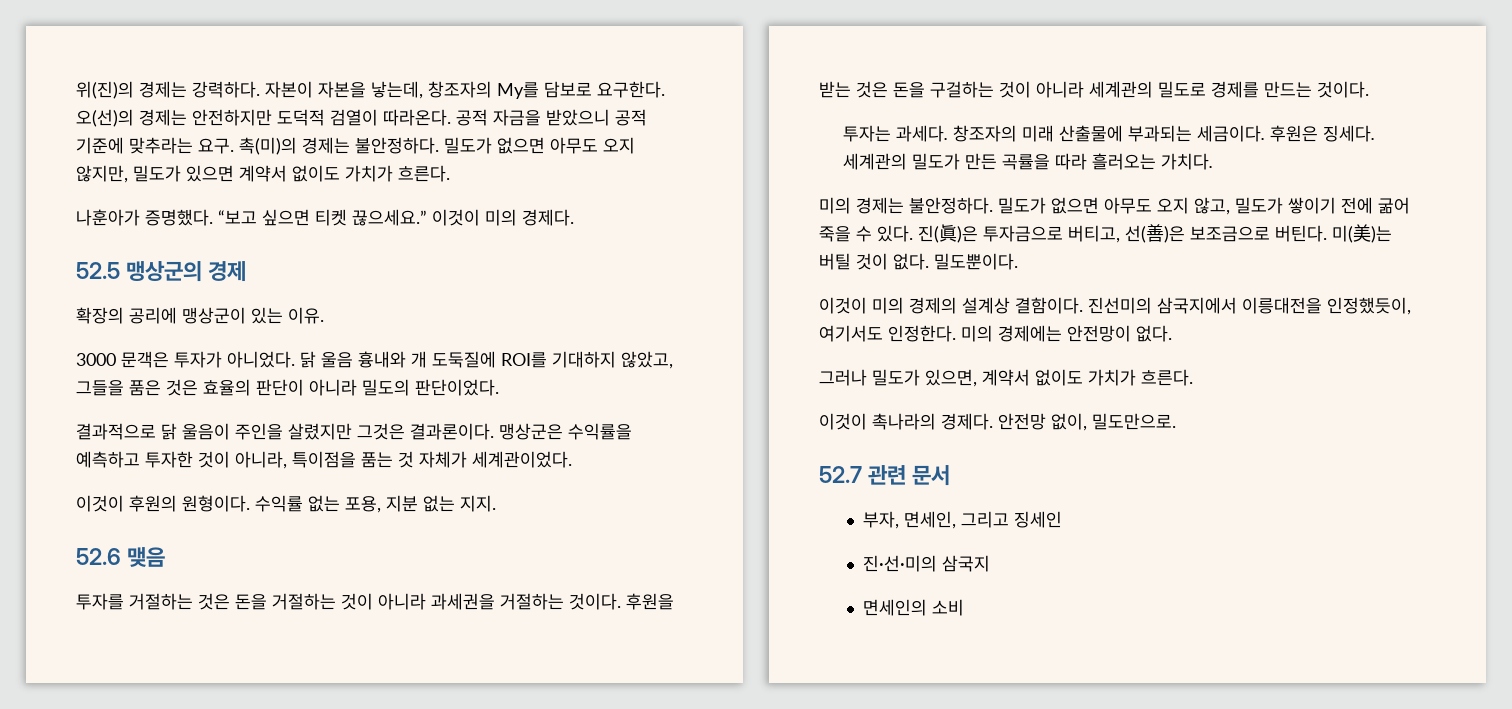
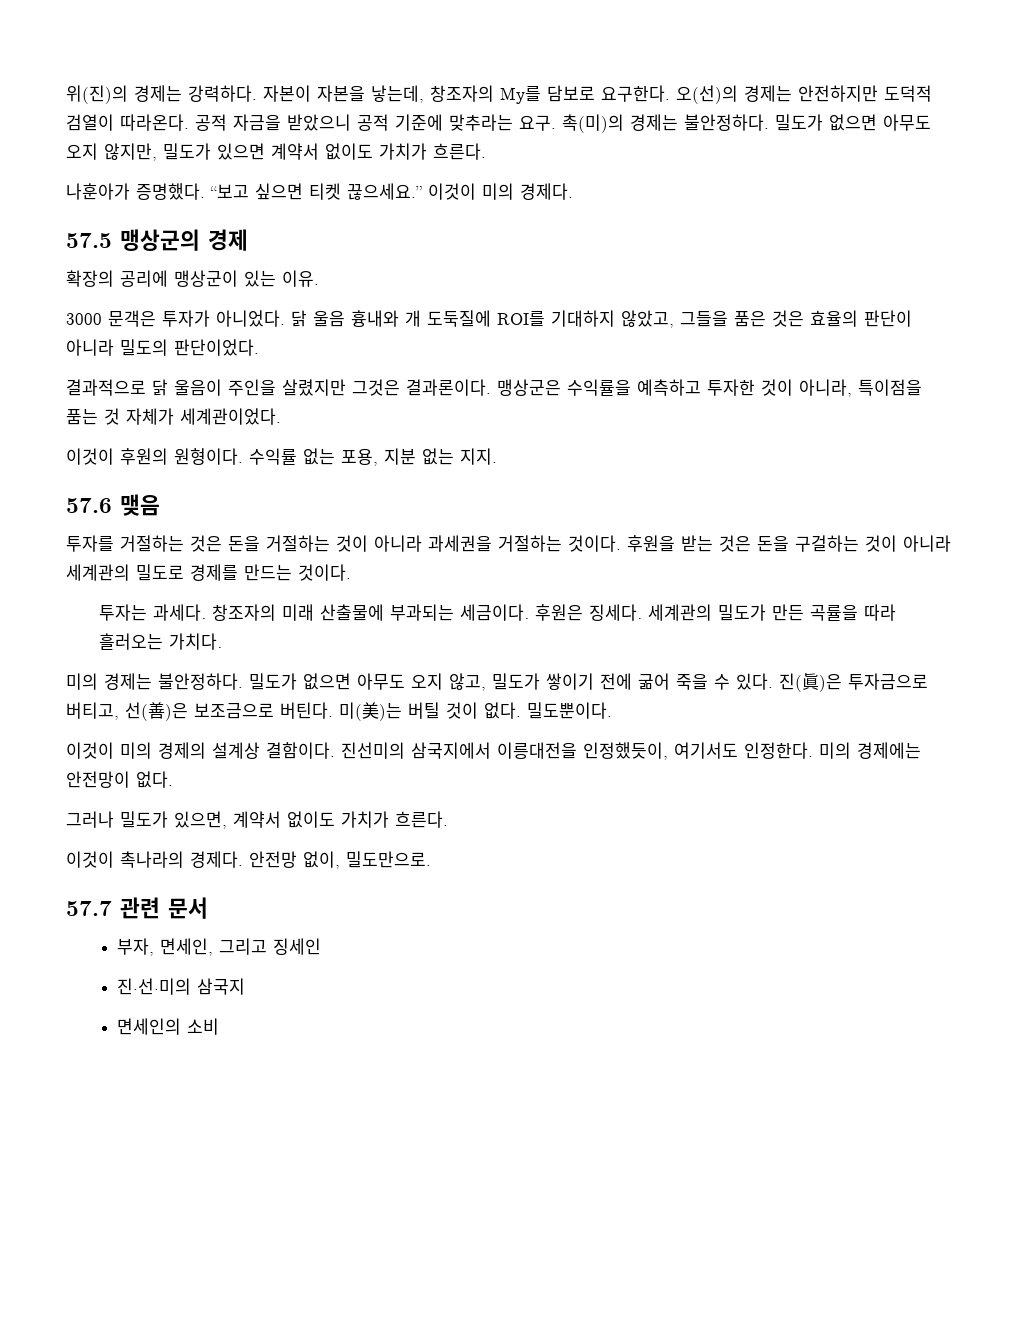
[76,262,120,279] 52.5 -> [66,233,112,248] 57.5
[76,548,121,565] 52.6 -> [66,498,112,513] 57.6
[819,466,862,483] 52.7 -> [66,901,112,916] 57.7

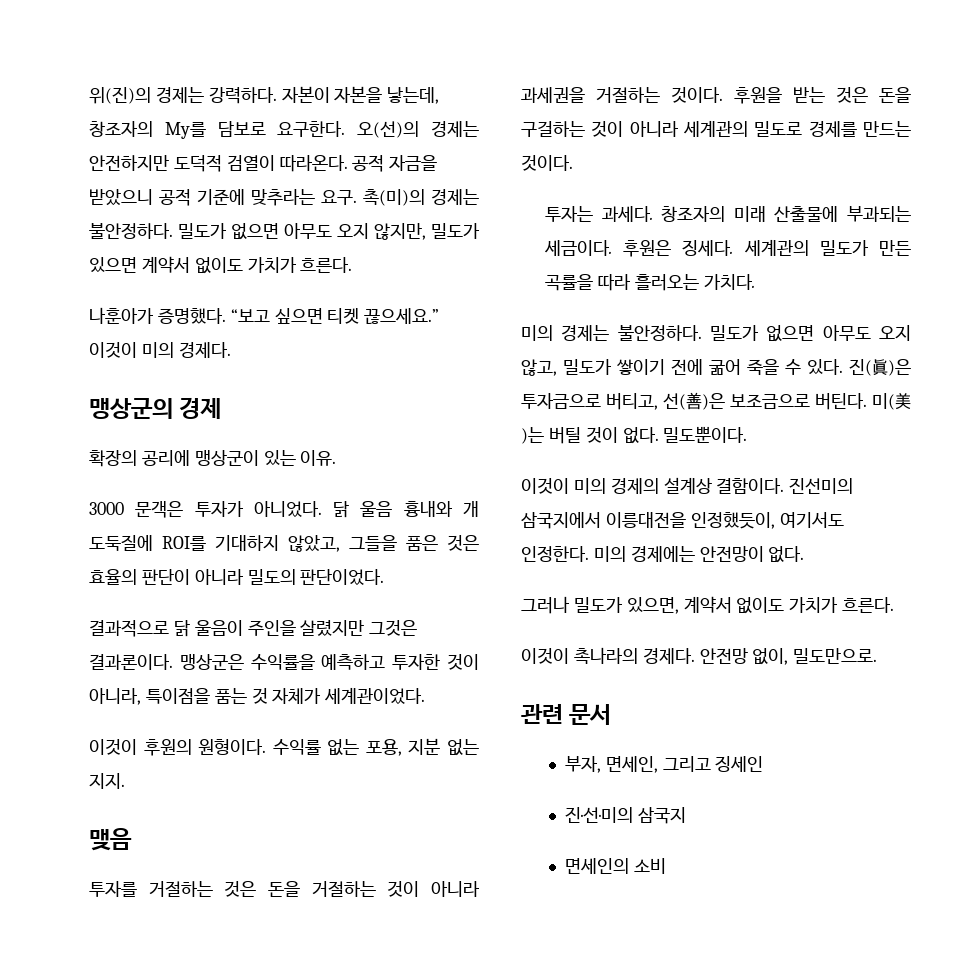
[66,233,112,248] 57.5 -> (231, 350) none
[66,498,112,513] 57.6 -> (125, 781) none
[66,901,112,916] 57.7 -> (878, 656) none

